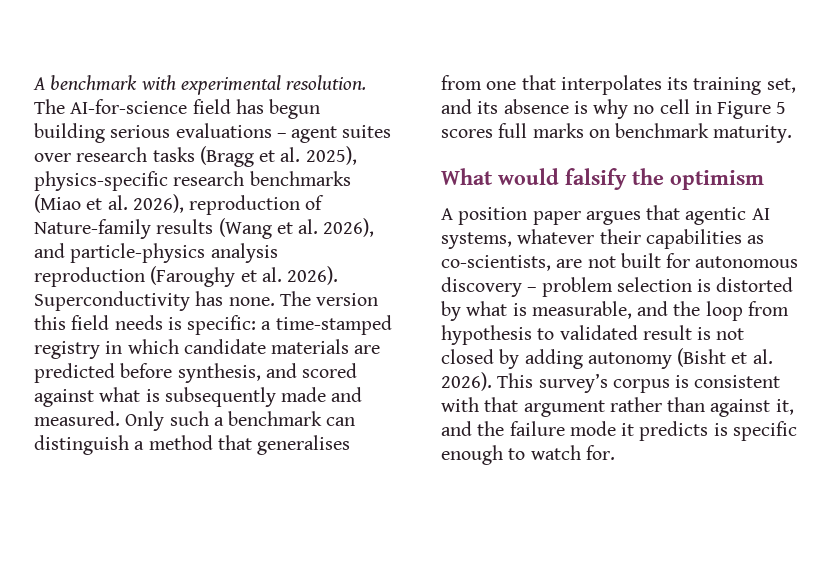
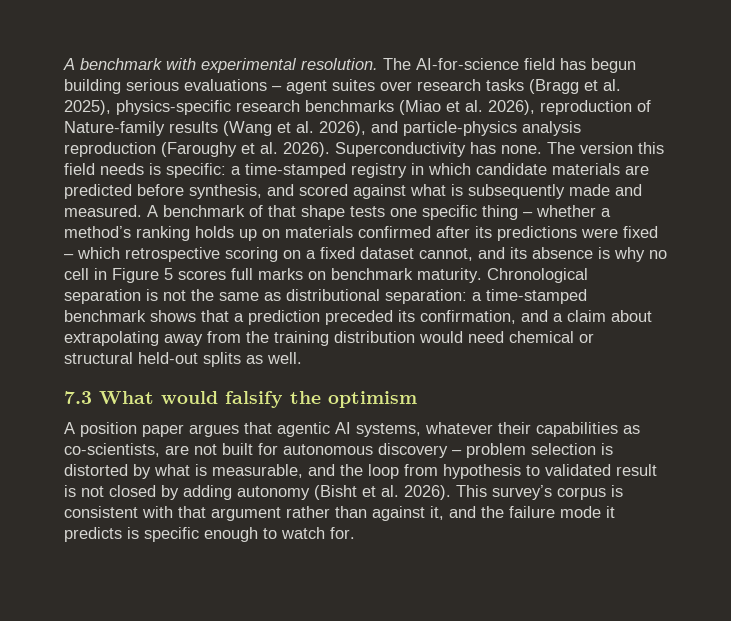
[125,411,356,431] [34,435,351,455] [441,75,796,95] Only such a benchmark can distinguish a method that generalises from one that interpolates its training set, -> [147,205,611,220] [64,226,658,241] [64,247,473,262] A benchmark of that shape tests one specific thing – whether a method’s ranking holds up on materials confirmed after its predictions were fixed – which retrospective scoring on a fixed dataset cannot,
(793, 134) // -> [487,268,588,283] [64,289,587,304] [64,310,652,325] [64,331,594,346] [64,352,302,367] [64,391,92,404] Chronological separation is not the same as distributional separation: a time-stamped benchmark shows that a prediction preceded its confirmation, and a claim about extrapolating away from the training distribution would need chemical or structural held-out splits as well. // 7.3

